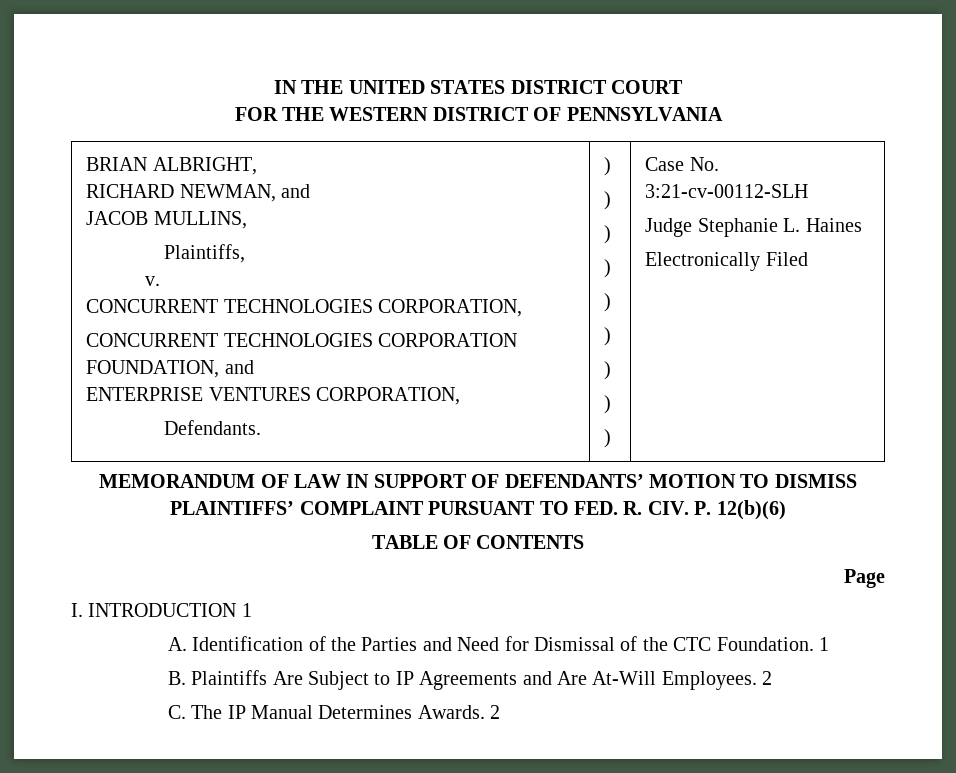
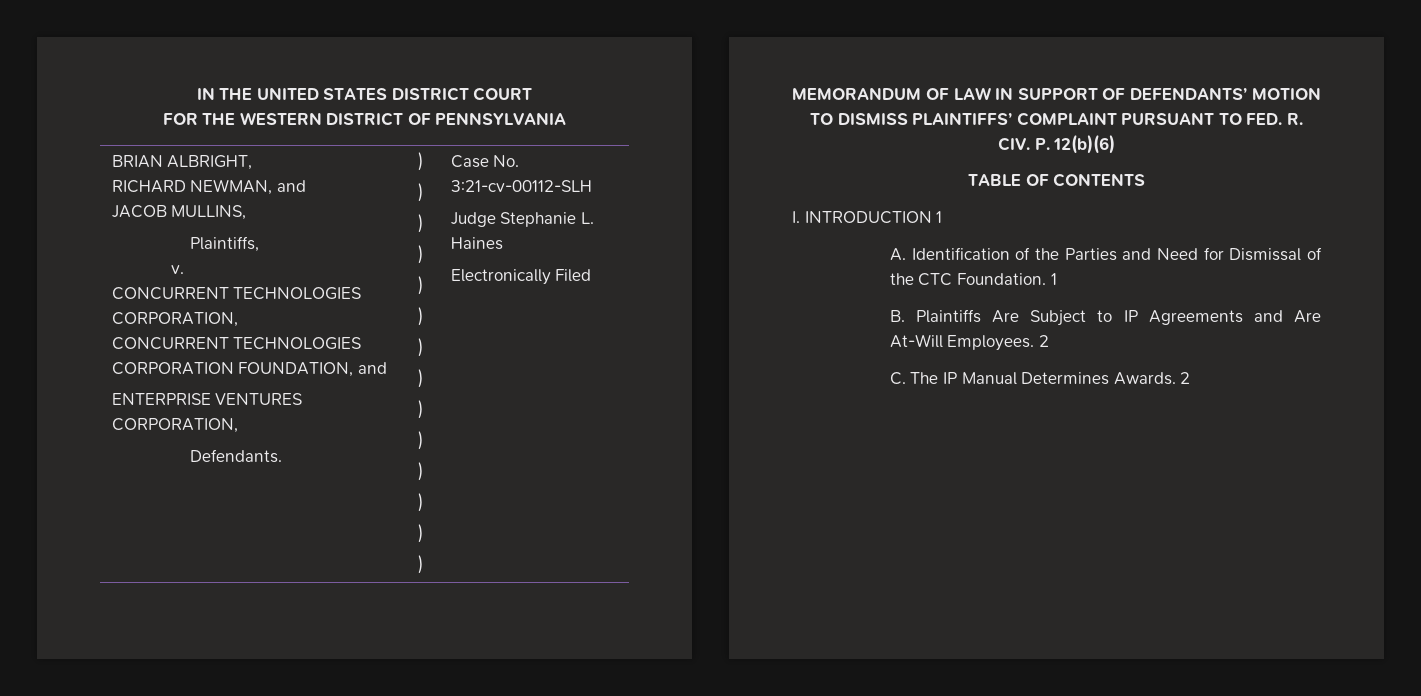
(612, 438) none -> [417,431,423,450] [417,462,423,481] [417,493,423,512] [417,524,423,543] [417,555,423,574] // ) // ) // ) // ) // )
[844,569,885,588] // Page -> (1146, 180) none

